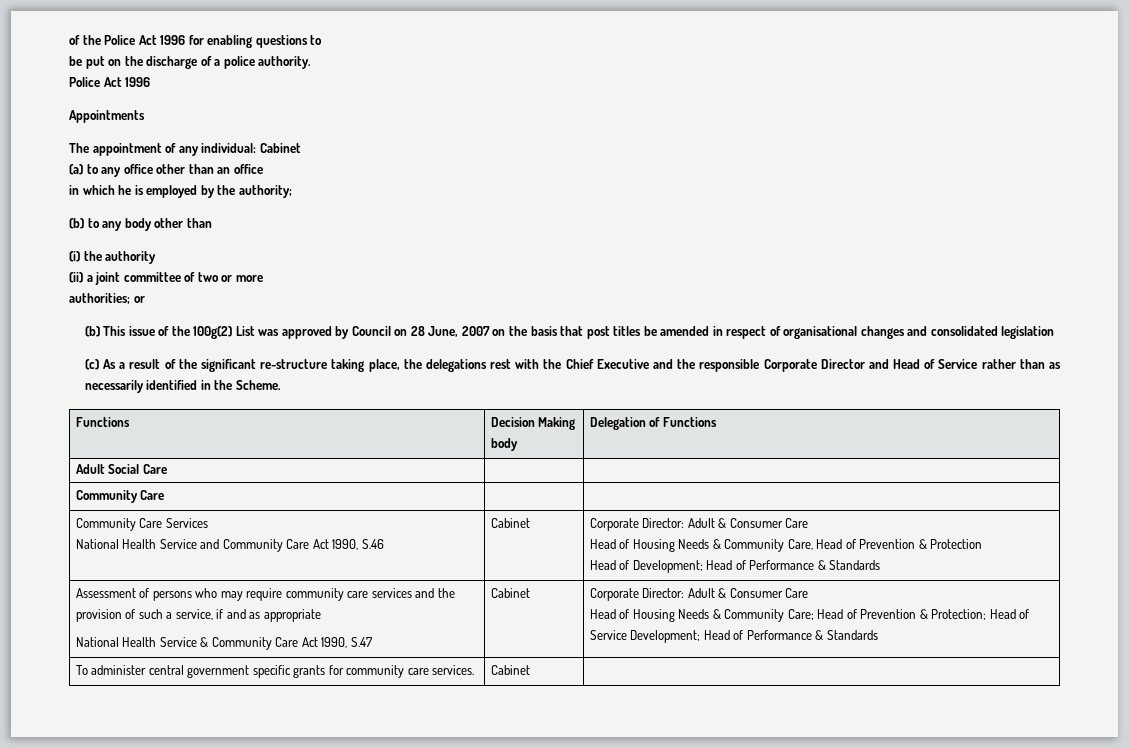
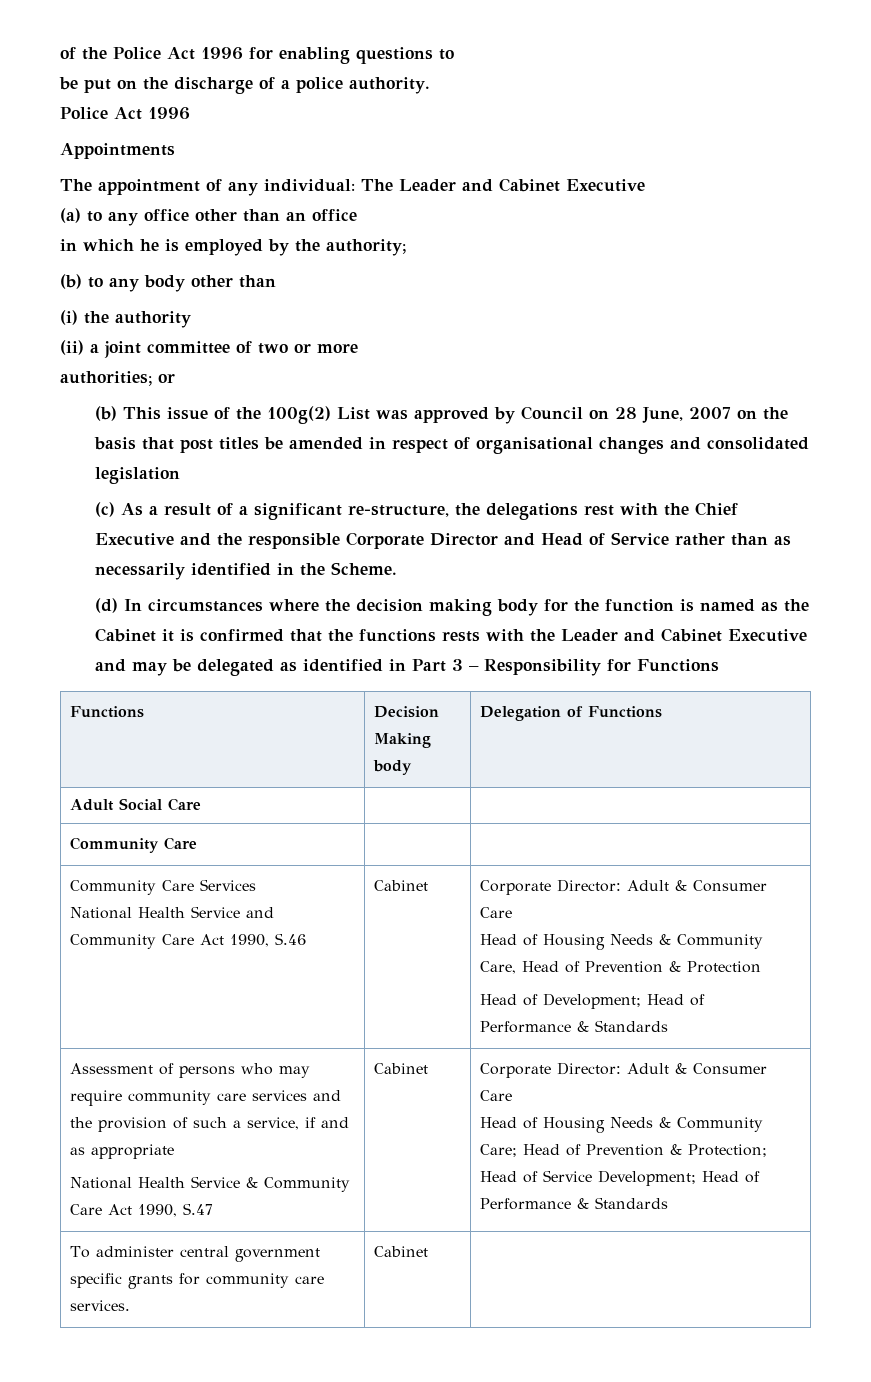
[259,143,301,153] Cabinet -> [361,178,645,192] The Leader and Cabinet Executive
[178,359,400,372] the significant re-structure taking place, -> [238,503,449,520] a significant re-structure,
(281, 385) none -> [94,598,809,616] [94,628,807,642] [94,659,719,676] // (d) In circumstances where the decision making body for the function is named as the Cabinet it is confirmed that the functions rests with the Leader and Cabinet Executive and may be delegated as identified in Part 3 – Responsibility for Functions

